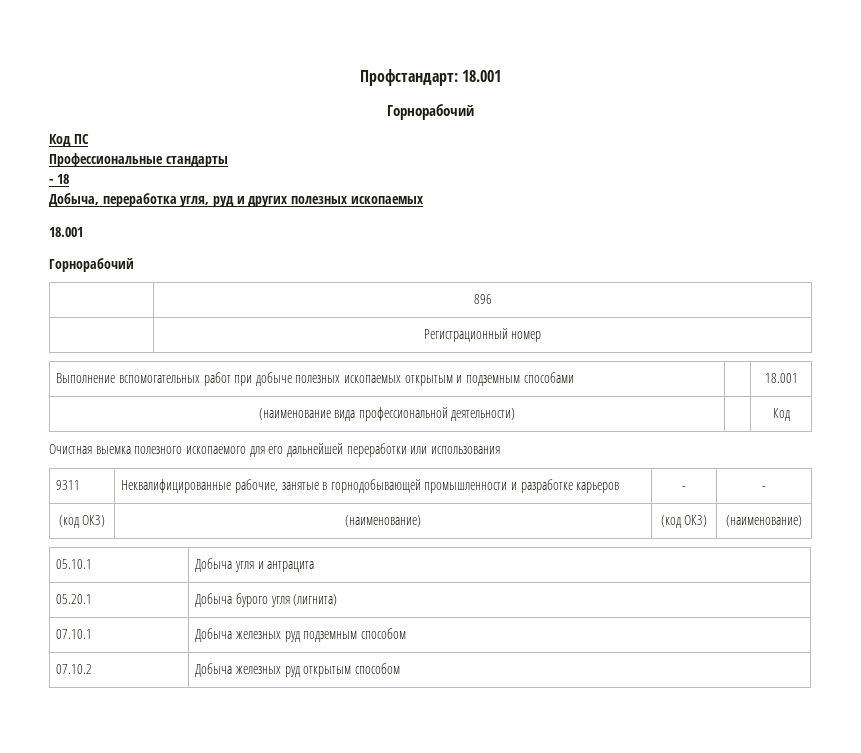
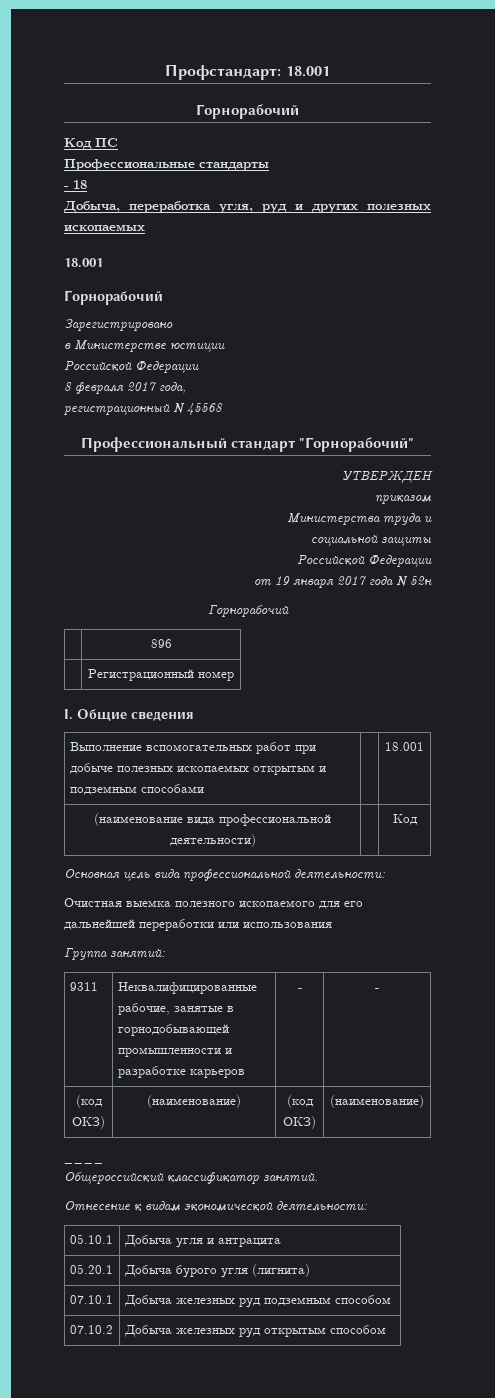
(134, 265) none -> [64,319,173,331] [64,340,225,352] [64,361,199,373] [64,382,186,394] [64,403,223,415] [80,437,415,452] [341,470,433,484] [375,495,431,504] [287,513,432,525] [311,535,431,546] [297,555,432,567] [254,576,432,588] [207,605,289,617] // Зарегистрировано // в Министерстве юстиции // Российской Федерации // 8 февраля 2017 года, // регистрационный N 45568 // Профессиональный стандарт "Горнорабочий" // УТВЕРЖДЕН // приказом // Министерства труда и // социальной защиты // Российской Федерации // от 19 января 2017 года N 52н // Горнорабочий
(542, 336) none -> [64,709,194,721] // I. Общие сведения
(791, 414) none -> [64,869,385,881] // Основная цель вида профессиональной деятельности:
(500, 450) none -> [64,948,165,960] // Группа занятий:
(802, 521) none -> [64,1160,104,1164] [64,1172,318,1184] [64,1201,367,1212] // ____ // Общероссийский классификатор занятий. // Отнесение к видам экономической деятельности:

